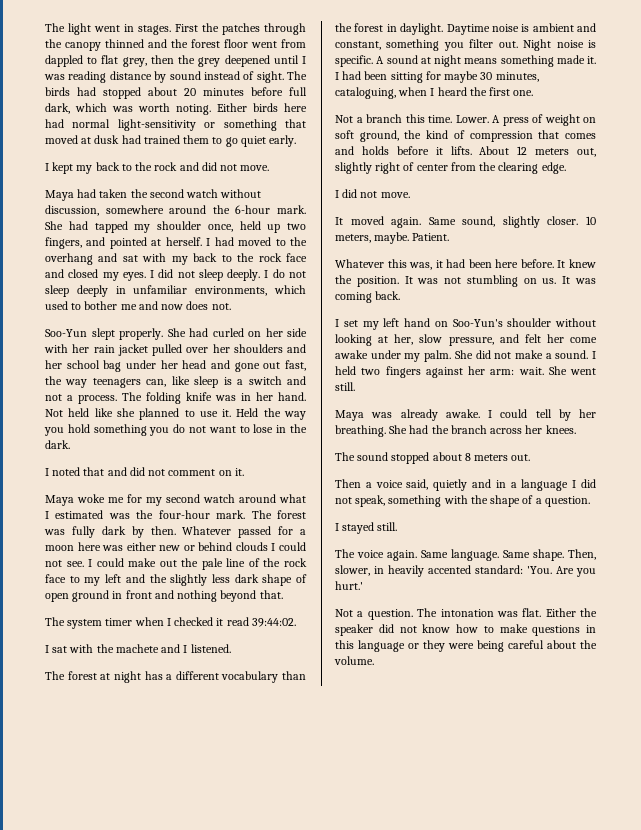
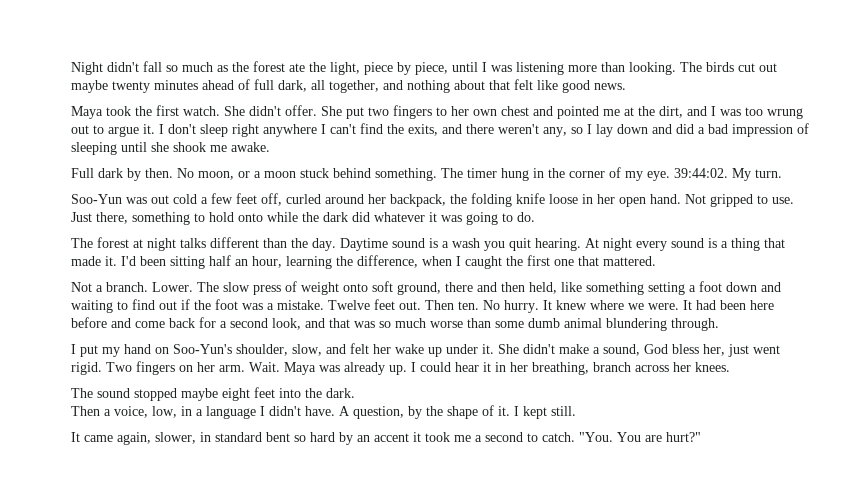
[45,23,306,35] [45,39,306,51] [45,55,306,67] [44,71,307,83] [45,87,307,99] [45,103,307,115] [45,119,306,131] [45,135,297,147] [45,162,270,174] [45,189,262,201] [45,205,306,216] [45,221,306,233] [45,237,307,249] [45,253,307,265] [45,269,306,281] [45,285,306,297] [45,301,231,310] [45,328,307,340] [44,344,306,356] [45,360,306,372] [45,376,306,388] [45,392,306,404] [45,408,307,420] [44,424,308,436] [45,440,70,449] [45,467,244,476] [45,494,306,506] [45,510,306,519] [44,526,306,538] [45,542,306,551] [45,558,307,570] [45,574,307,586] [45,590,283,602] [45,617,296,629] [45,644,231,653] [45,671,306,683] [335,23,596,35] [335,39,596,51] [335,55,596,67] [335,71,539,83] [335,87,534,99] [335,114,500,123] The light went in stages. First the patches through the canopy thinned and the forest floor went from dappled to flat grey, then the grey deepened until I was reading distance by sound instead of sight. The birds had stopped about 20 minutes before full dark, which was worth noting. Either birds here had normal light-sensitivity or something that moved at dusk had trained them to go quiet early. // I kept my back to the rock and did not move. // Maya had taken the second watch without discussion, somewhere around the 6-hour mark. She had tapped my shoulder once, held up two fingers, and pointed at herself. I had moved to the overhang and sat with my back to the rock face and closed my eyes. I did not sleep deeply. I do not sleep deeply in unfamiliar environments, which used to bother me and now does not. // Soo-Yun slept properly. She had curled on her side with her rain jacket pulled over her shoulders and her school bag under her head and gone out fast, the way teenagers can, like sleep is a switch and not a process. The folding knife was in her hand. Not held like she planned to use it. Held the way you hold something you do not want to lose in the dark. // I noted that and did not comment on it. // Maya woke me for my second watch around what I estimated was the four-hour mark. The forest was fully dark by then. Whatever passed for a moon here was either new or behind clouds I could not see. I could make out the pale line of the rock face to my left and the slightly less dark shape of open ground in front and nothing beyond that. // The system timer when I checked it read 39:44:02. // I sat with the machete and I listened. // The forest at night has a different vocabulary than the forest in daylight. Daytime noise is ambient and constant, something you filter out. Night noise is specific. A sound at night means something made it. I had been sitting for maybe 30 minutes, cataloguing, when I heard the first one. // Not a branch this time. Lower. A -> [71,61,777,75] [71,79,626,93] [71,105,803,119] [71,123,809,137] [71,142,270,155] [71,167,782,181] [71,193,794,207] [71,212,535,225] [71,237,785,251] [71,255,656,269] [71,282,250,292] Night didn't fall so much as the forest ate the light, piece by piece, until I was listening more than looking. The birds cut out maybe twenty minutes ahead of full dark, all together, and nothing about that felt like good news. // Maya took the first watch. She didn't offer. She put two fingers to her own chest and pointed me at the dirt, and I was too wrung out to argue it. I don't sleep right anywhere I can't find the exits, and there weren't any, so I lay down and did a bad impression of sleeping until she shook me awake. // Full dark by then. No moon, or a moon stuck behind something. The timer hung in the corner of my eye. 39:44:02. My turn. // Soo-Yun was out cold a few feet off, curled around her backpack, the folding knife loose in her open hand. Not gripped to use. Just there, something to hold onto while the dark did whatever it was going to do. // The forest at night talks different than the day. Daytime sound is a wash you quit hearing. At night every sound is a thing that made it. I'd been sitting half an hour, learning the difference, when I caught the first one that mattered. // Not a branch. Lower. The slow
[583,117,596,123] on -> [343,283,368,292] onto
[404,130,596,142] [335,146,596,157] [335,162,566,174] [335,189,410,198] [335,216,596,228] [335,232,450,244] [335,259,596,270] [335,275,596,287] [335,291,401,303] [335,318,596,330] [335,334,597,346] [335,350,596,362] [335,366,596,378] [335,382,355,391] the kind of compression that comes and holds before it lifts. About 12 meters out, slightly right of center from the clearing edge. // I did not move. // It moved again. Same sound, slightly closer. 10 meters, maybe. Patient. // Whatever this was, it had been here before. It knew the position. It was not stumbling on us. It was coming back. // I set my left hand on Soo-Yun's shoulder without looking at her, slow pressure, and felt her come awake under my palm. She did not make a sound. I held two fingers against her arm: wait. She went still. // -> [445,281,781,295] [71,299,774,313] [71,317,719,331] [71,343,780,357] [71,361,280,375] there and then held, like something setting a foot down and waiting to find out if the foot was a mistake. Twelve feet out. Then ten. No hurry. It knew where we were. It had been here before and come back for a second look, and that was so much worse than some dumb animal blundering through. // I put my hand on Soo-Yun's shoulder, slow, and felt her wake up under it. She didn't make a sound, God bless her, just went rigid. Two fingers on her arm. Wait.
[445,409,596,421] [335,425,449,437] awake. I could tell by her breathing. She had the -> [389,362,589,375] up. I could hear it in her breathing,
[432,452,531,461] [335,479,596,491] [335,495,590,507] [335,522,398,534] [335,549,596,561] [335,565,596,577] [335,581,363,590] [335,608,597,620] [335,624,596,636] [335,640,597,652] [334,656,374,665] about 8 meters out. // Then a voice said, quietly and in a language I did not speak, something with the shape of a question. // I stayed still. // The voice again. Same language. Same shape. Then, slower, in heavily accented standard: 'You. Are you hurt.' // Not a question. The intonation was flat. Either the speaker did not know how to make questions in this language or they were being careful about the volume. -> [181,387,355,401] [71,405,576,419] [71,432,701,445] maybe eight feet into the dark. // Then a voice, low, in a language I didn't have. A question, by the shape of it. I kept still. // It came again, slower, in standard bent so hard by an accent it took me a second to catch. "You. You are hurt?"

